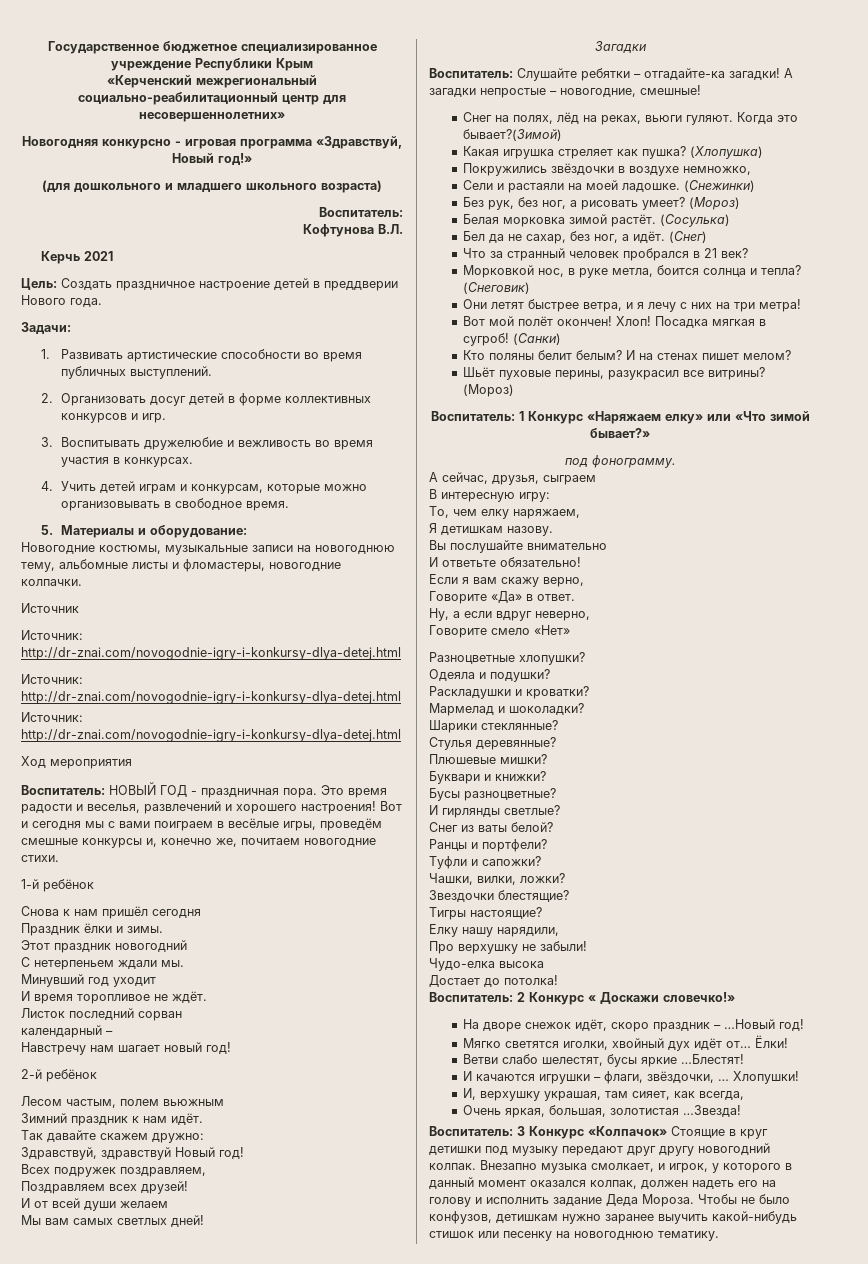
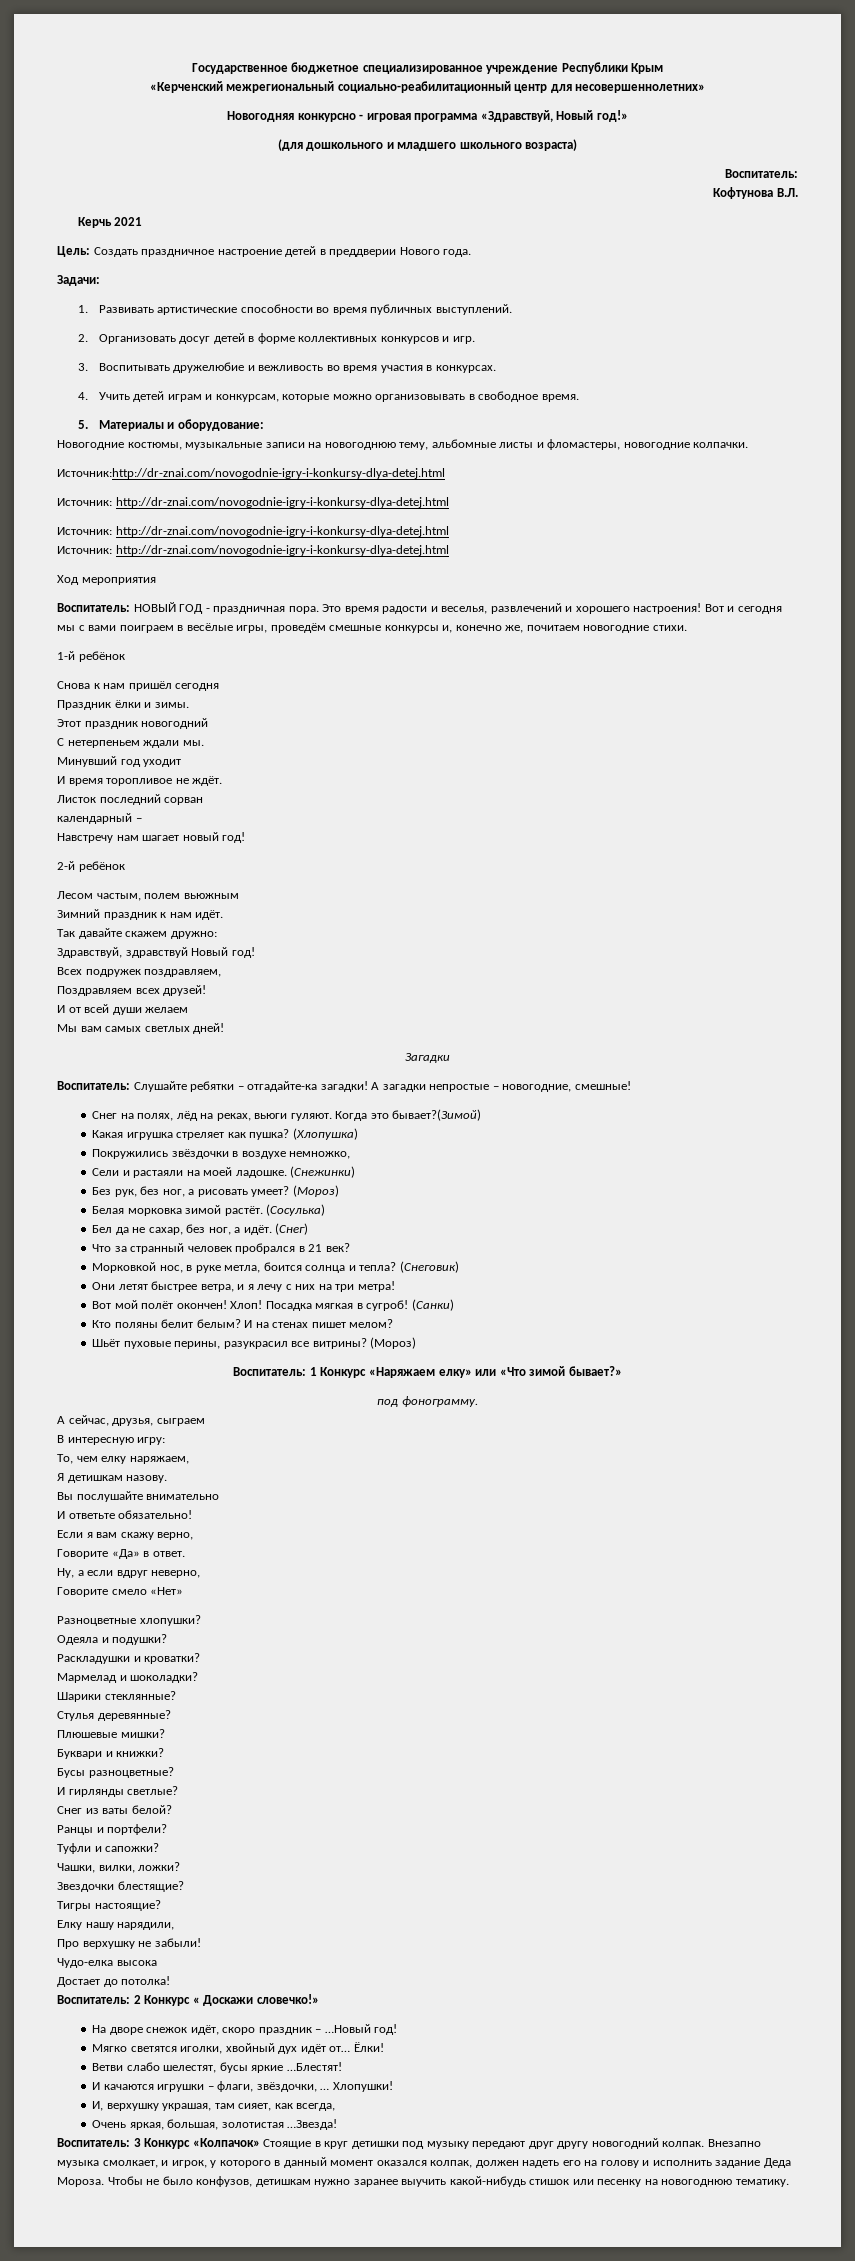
[21,603,79,613] Источник -> [57,468,445,479] Источник:http://dr-znai.com/novogodnie-igry-i-konkursy-dlya-detej.html

